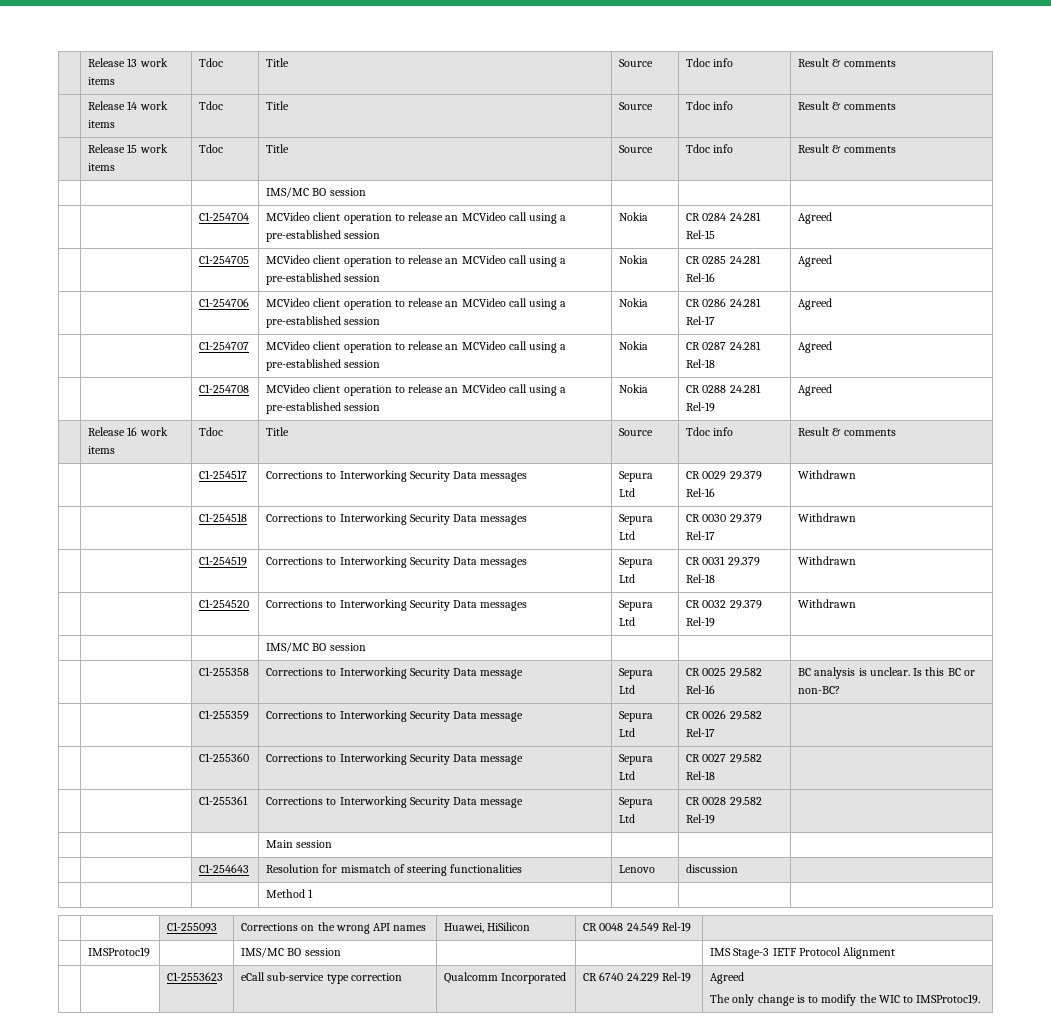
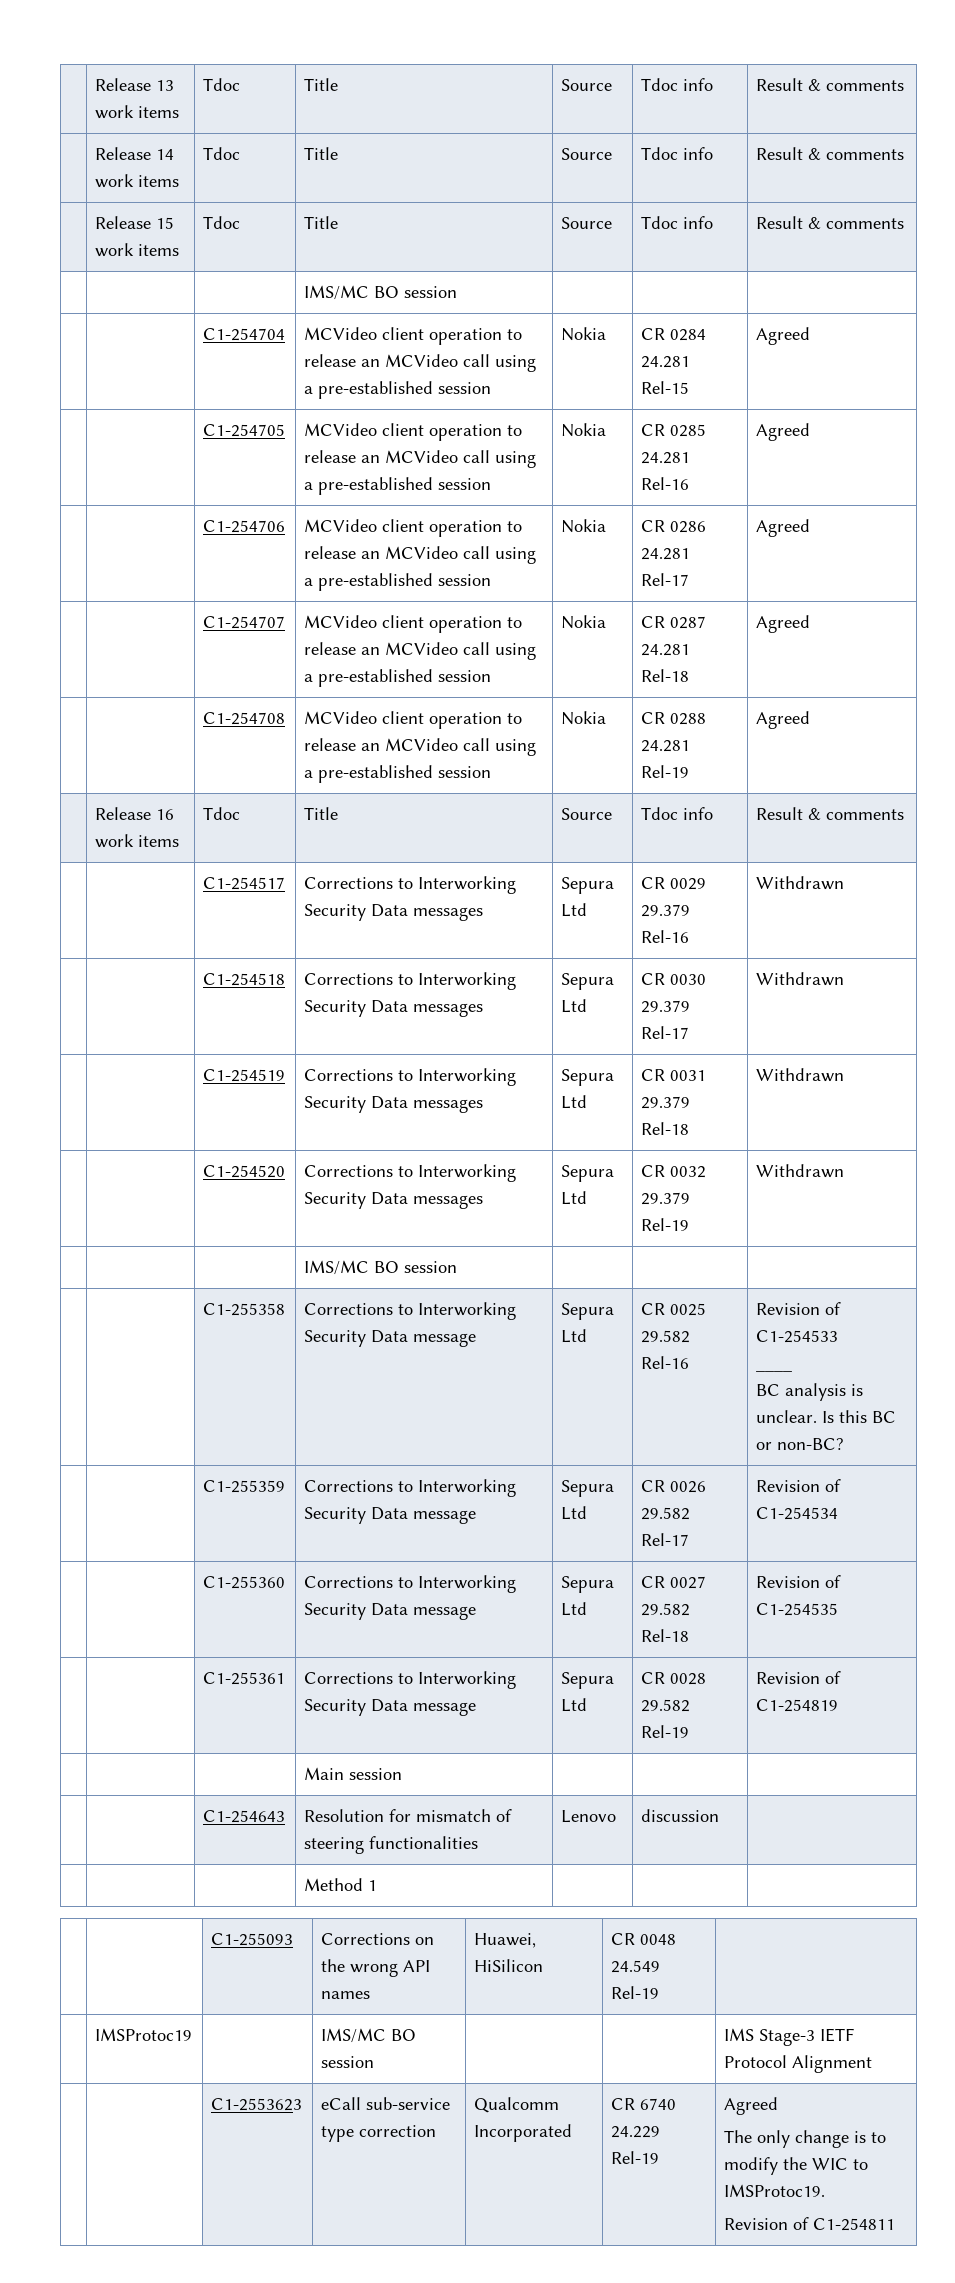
(716, 689) none -> [755,1302,841,1315] [755,1330,838,1343] [755,1369,792,1372] Revision of C1-254533 // ____ //
(716, 732) none -> [755,1479,841,1492] [755,1507,838,1520] Revision of C1-254534
(716, 775) none -> [755,1575,841,1588] [755,1603,838,1616] Revision of C1-254535
(716, 819) none -> [755,1671,841,1684] [755,1699,838,1712] Revision of C1-254819
(981, 999) none -> [723,2217,895,2231] // Revision of C1-254811

